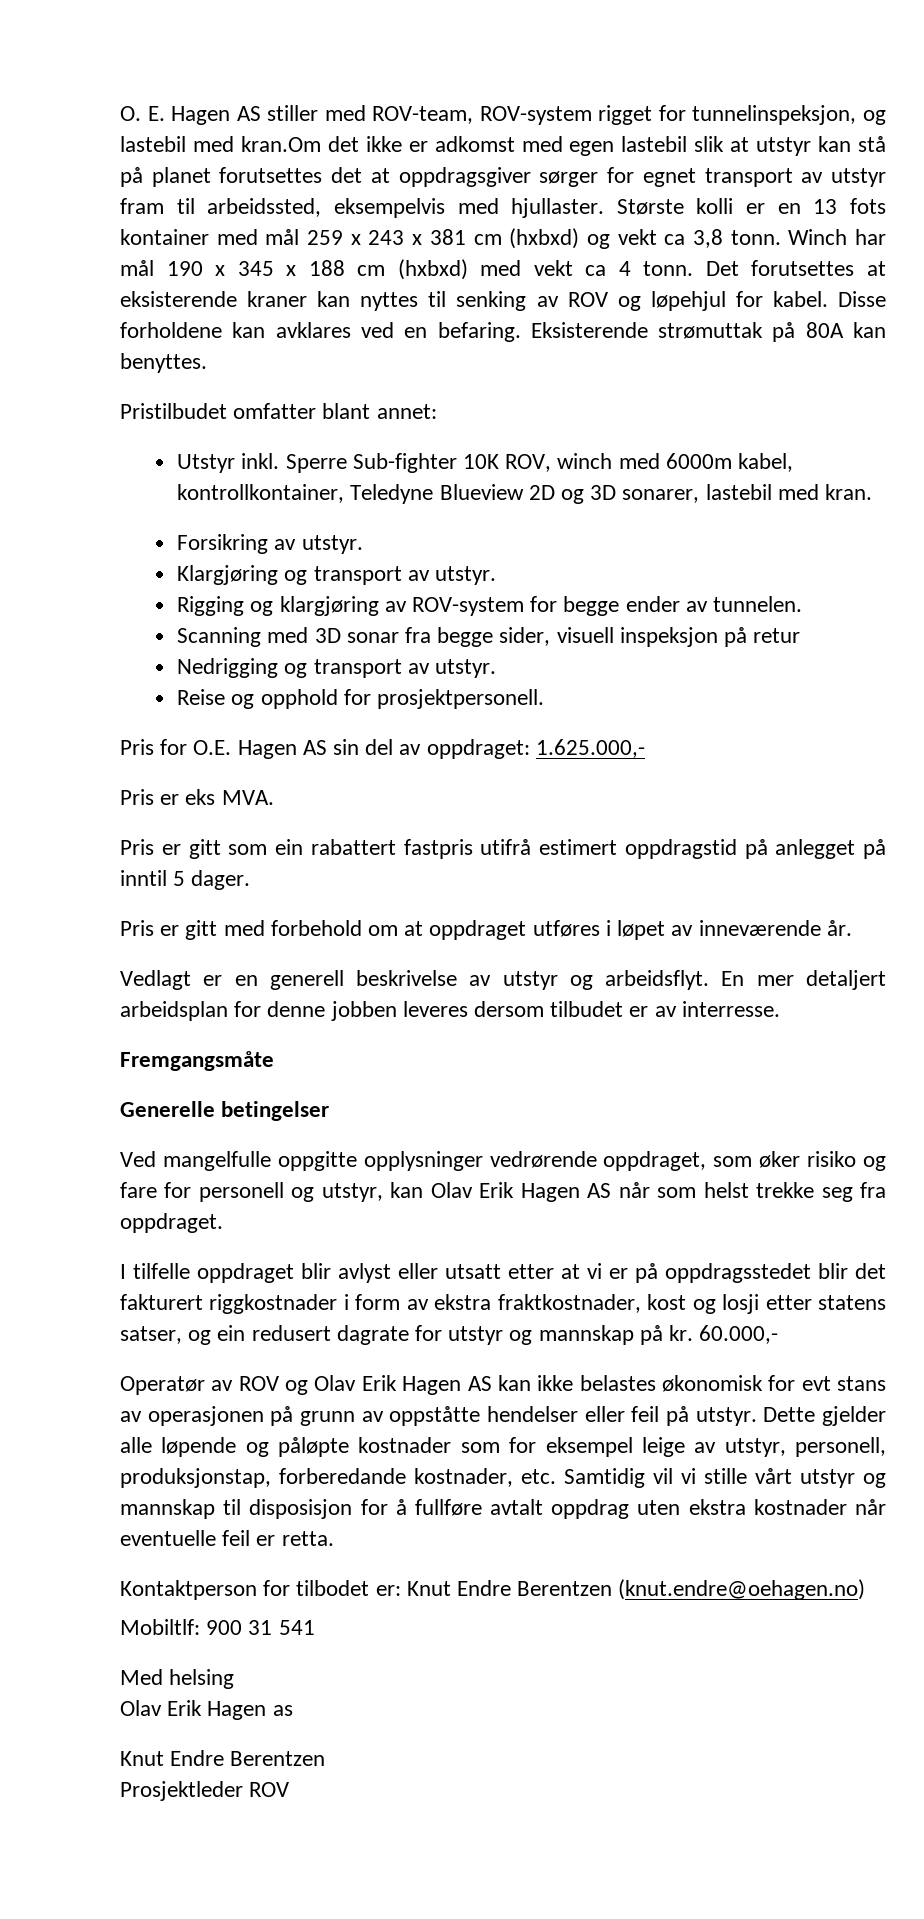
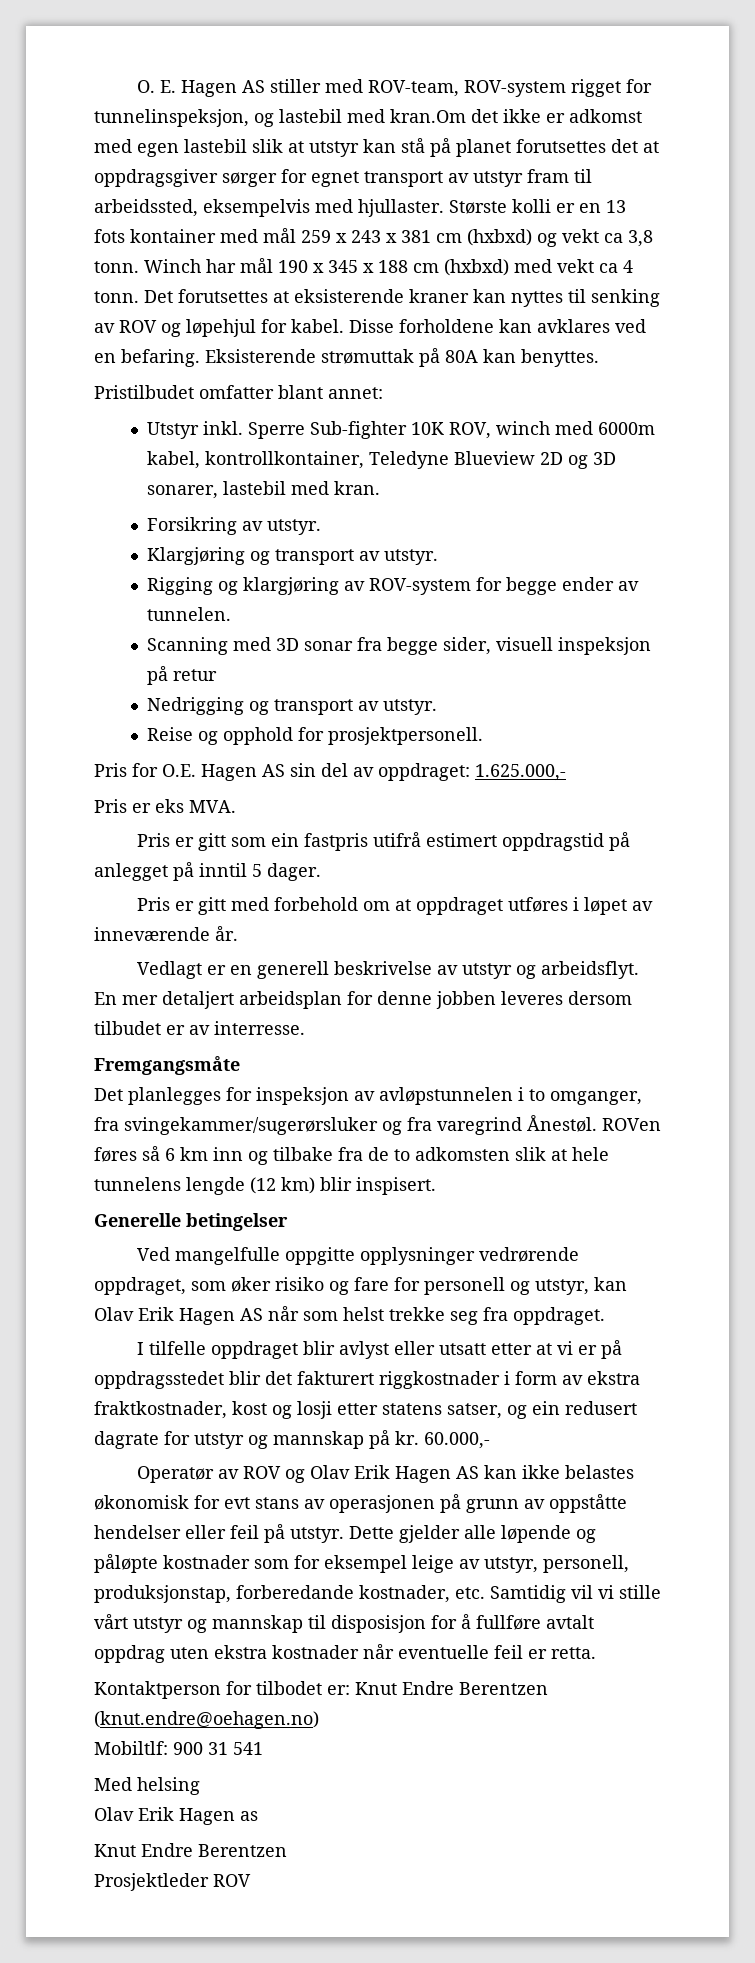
[310,839,396,855] rabattert -> (300, 840) none
(274, 1061) none -> [94,1087,642,1105] [94,1115,661,1135] [94,1146,609,1165] [94,1177,436,1195] // Det planlegges for inspeksjon av avløpstunnelen i to omganger, fra svingekammer/sugerørsluker og fra varegrind Ånestøl. ROVen føres så 6 km inn og tilbake fra de to adkomsten slik at hele tunnelens lengde (12 km) blir inspisert.

